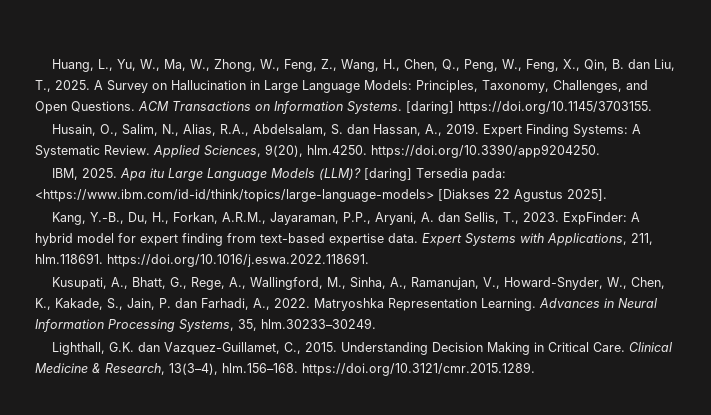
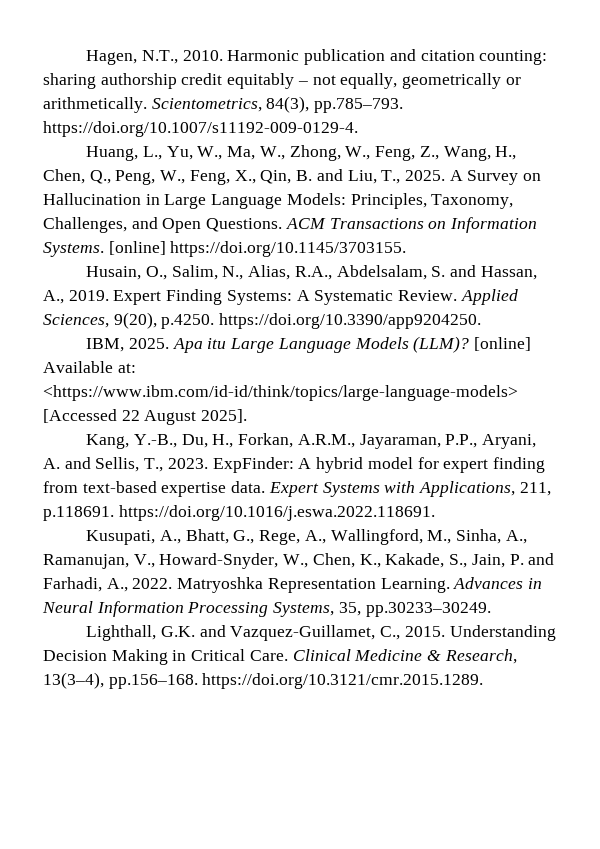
(52, 65) none -> [86,49,548,65] [43,73,521,89] [43,96,404,113] [43,121,358,137] Hagen, N.T., 2010. Harmonic publication and citation counting: sharing authorship credit equitably – not equally, geometrically or arithmetically. Scientometrics, 84(3), pp.785–793. https://doi.org/10.1007/s11192-009-0129-4. //
[628,59,651,69] dan -> [316,169,343,181] and
[406,101,454,114] [daring] -> [108,241,166,255] [online]
[347,124,370,134] dan -> [450,265,477,277] and
[307,145,367,155] hlm.4250. -> [161,314,215,329] p.4250.
[364,168,507,181] [35,189,563,202] [daring] Tersedia pada: <https://www.ibm.com/id-id/think/topics/large-language-models> [Diakses 22 Agustus -> [474,337,532,351] [43,361,136,373] [43,385,518,401] [43,409,197,425] [online] Available at: <https://www.ibm.com/id-id/think/topics/large-language-models> [Accessed 22 August
[438,212,461,222] dan -> [64,457,91,469] and
[35,253,103,264] hlm.118691. -> [43,506,114,521] p.118691.
[175,298,197,308] dan -> [528,553,555,565] and
[261,318,376,329] hlm.30233–30249. -> [365,602,491,617] pp.30233–30249.
[138,342,161,352] dan -> [199,625,226,637] and
[222,363,298,373] hlm.156–168. -> [108,674,198,689] pp.156–168.

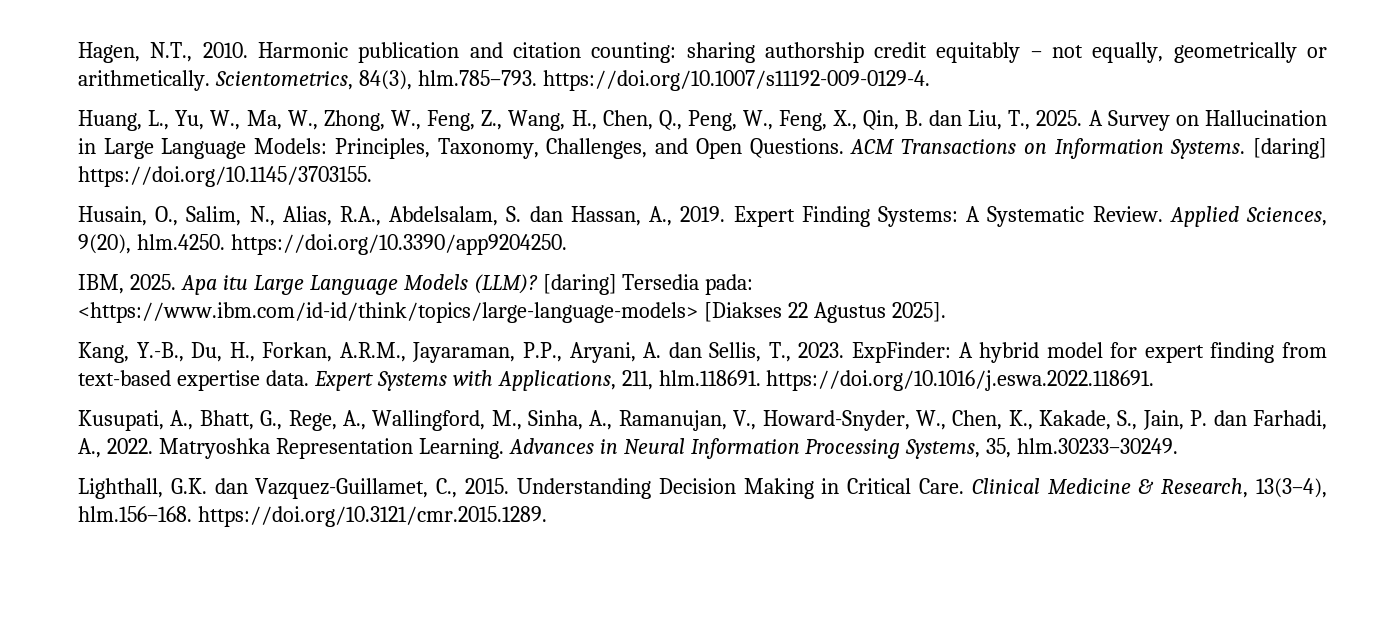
[314,98,404,113] pp.785–793. -> [417,70,537,86] hlm.785–793.
[316,169,343,181] and -> [928,110,962,126] dan
[108,241,166,255] [online] -> [1253,138,1328,159] [daring]
[450,265,477,277] and -> [529,206,563,222] dan
[161,314,215,329] p.4250. -> [136,234,225,250] hlm.4250.
[474,337,532,351] [43,361,136,373] [43,385,518,401] [43,409,197,425] [online] Available at: <https://www.ibm.com/id-id/think/topics/large-language-models> [Accessed 22 August -> [542,274,754,295] [78,302,886,323] [daring] Tersedia pada: <https://www.ibm.com/id-id/think/topics/large-language-models> [Diakses 22 Agustus
[64,457,91,469] and -> [668,342,702,358] dan
[43,506,114,521] p.118691. -> [658,370,761,386] hlm.118691.
[528,553,555,565] and -> [1213,410,1247,426] dan
[365,602,491,617] pp.30233–30249. -> [1017,438,1179,454] hlm.30233–30249.
[199,625,226,637] and -> [214,478,248,494] dan
[108,674,198,689] pp.156–168. -> [78,506,192,522] hlm.156–168.

